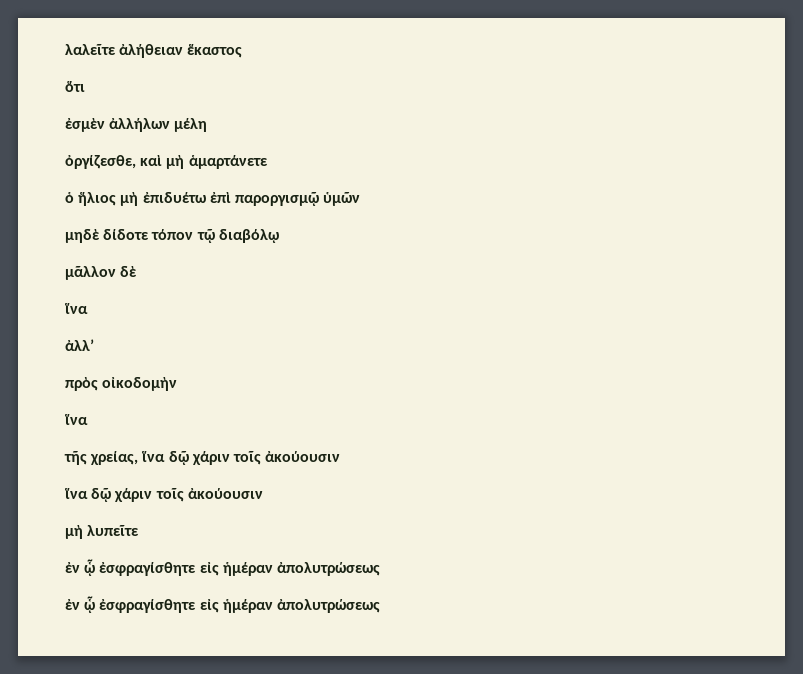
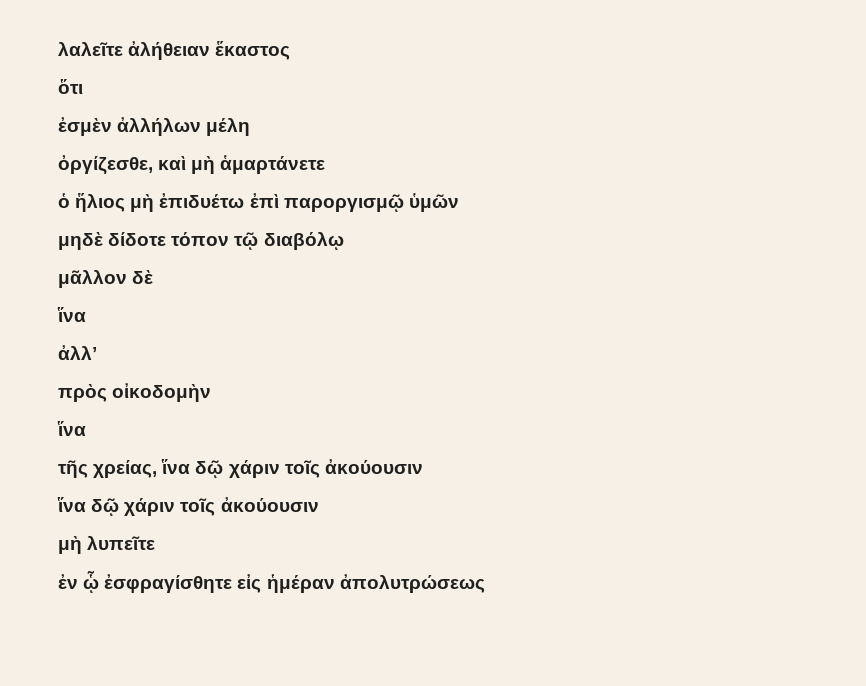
[65,596,380,613] // ἐν ᾧ ἐσφραγίσθητε εἰς ἡμέραν ἀπολυτρώσεως -> (485, 583) none

